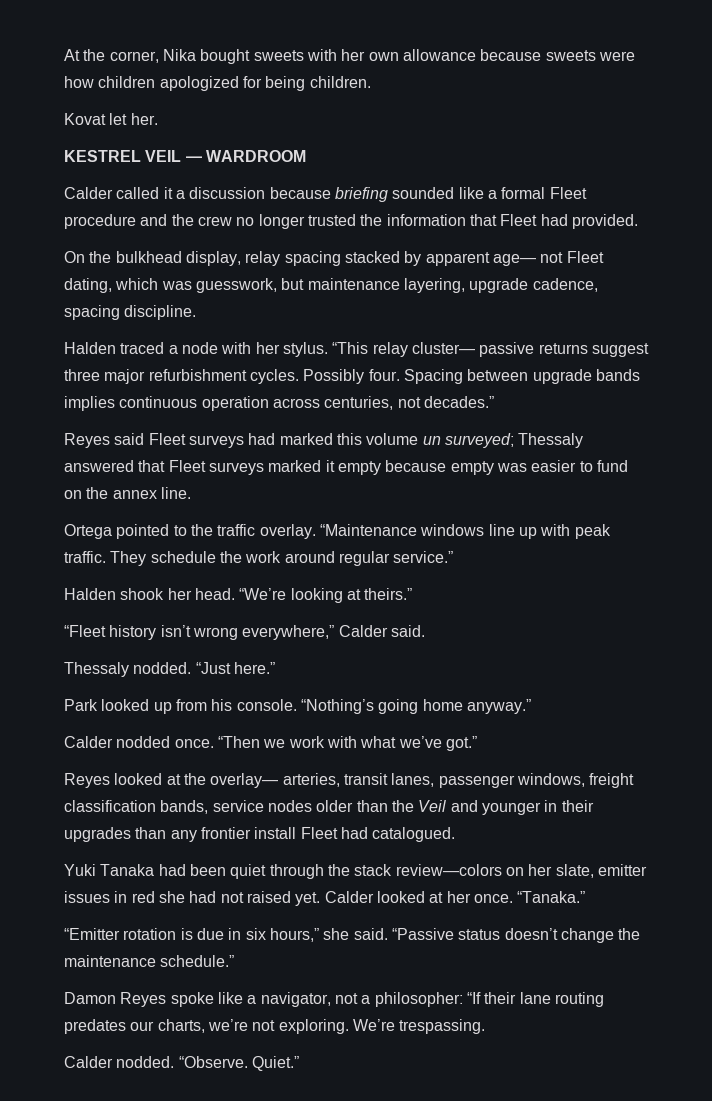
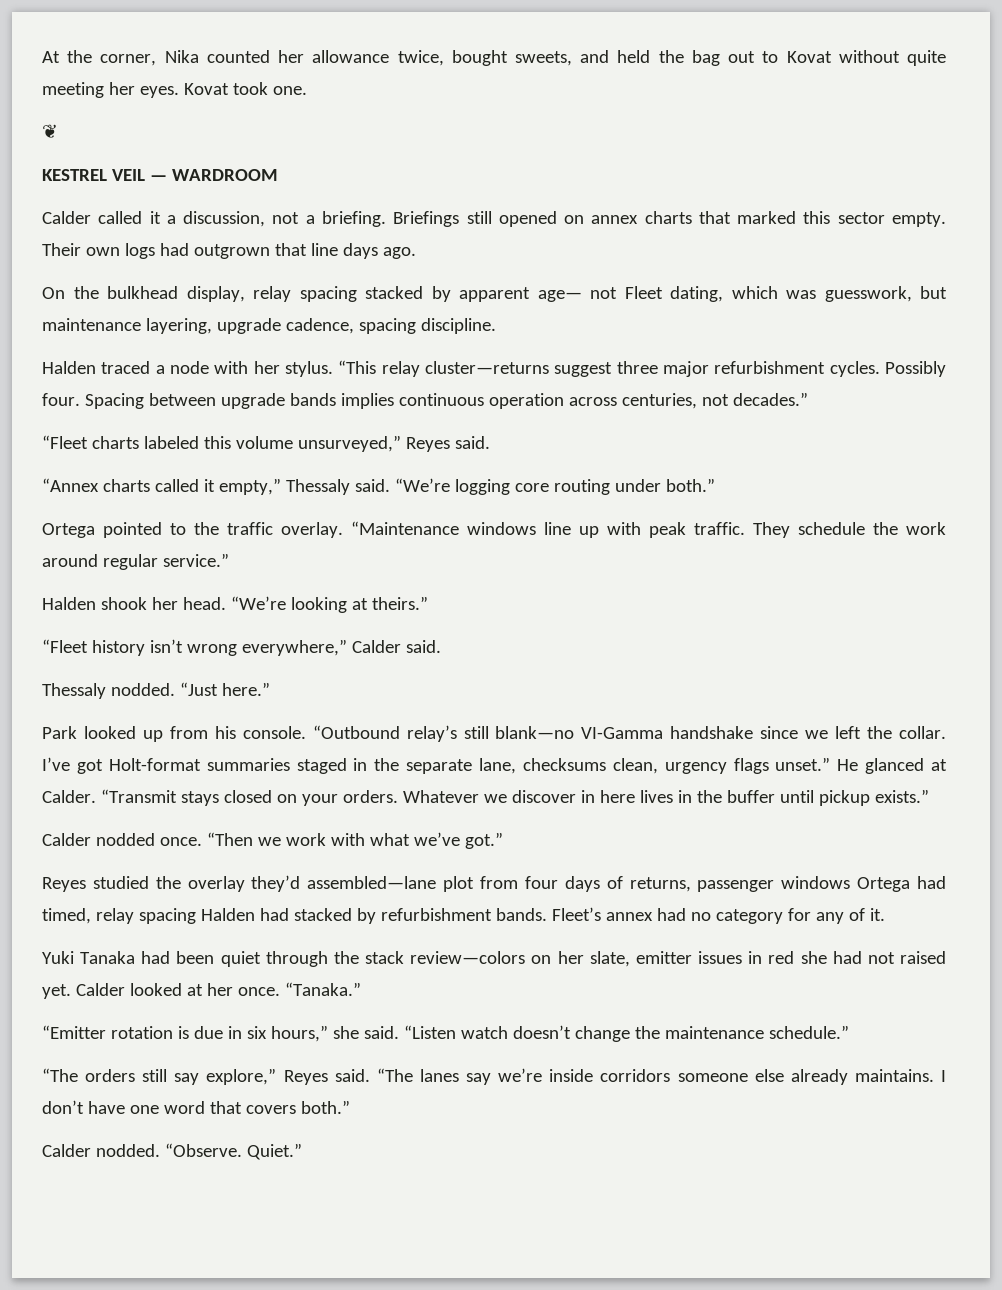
[200,49,635,64] [64,76,371,91] [64,113,158,125] bought sweets with her own allowance because sweets were how children apologized for being children. // Kovat let her. -> [206,50,946,66] [42,82,307,98] [42,124,58,138] counted her allowance twice, bought sweets, and held the bag out to Kovat without quite meeting her eyes. Kovat took one. // ❦
[189,187,587,202] [64,214,638,229] discussion because briefing sounded like a formal Fleet procedure and the crew no longer trusted the information that Fleet had provided. -> [183,211,947,227] [42,243,416,259] discussion, not a briefing. Briefings still opened on annex charts that marked this sector empty. Their own logs had outgrown that line days ago.
[411,342,588,357] cluster— passive returns -> [425,361,549,374] cluster—returns
[64,433,584,448] [64,460,628,475] [64,487,191,499] Reyes said Fleet surveys had marked this volume un surveyed; Thessaly answered that Fleet surveys marked it empty because empty was easier to fund on the annex line. -> [42,435,490,452] [42,478,715,495] “Fleet charts labeled this volume unsurveyed,” Reyes said. // “Annex charts called it empty,” Thessaly said. “We’re logging core routing under both.”
[300,699,531,714] “Nothing’s going home anyway.” -> [312,725,946,742] [42,757,947,774] [42,789,929,806] “Outbound relay’s still blank—no VI-Gamma handshake since we left the collar. I’ve got Holt-format summaries staged in the separate lane, checksums clean, urgency flags unset.” He glanced at Calder. “Transmit stays closed on your orders. Whatever we discover in here lives in the buffer until pickup exists.”
[114,773,635,788] [64,800,594,815] [64,827,456,842] looked at the overlay— arteries, transit lanes, passenger windows, freight classification bands, service nodes older than the Veil and younger in their upgrades than any frontier install Fleet had catalogued. -> [92,875,947,892] [42,907,885,924] studied the overlay they’d assembled—lane plot from four days of returns, passenger windows Ortega had timed, relay spacing Halden had stacked by refurbishment bands. Fleet’s annex had no category for any of it.
[391,928,501,940] “Passive status -> [403,1025,508,1039] “Listen watch
[64,992,604,1007] [64,1019,486,1034] Damon Reyes spoke like a navigator, not a philosopher: “If their lane routing predates our charts, we’re not exploring. We’re trespassing. -> [42,1068,947,1085] [42,1100,350,1114] “The orders still say explore,” Reyes said. “The lanes say we’re inside corridors someone else already maintains. I don’t have one word that covers both.”

